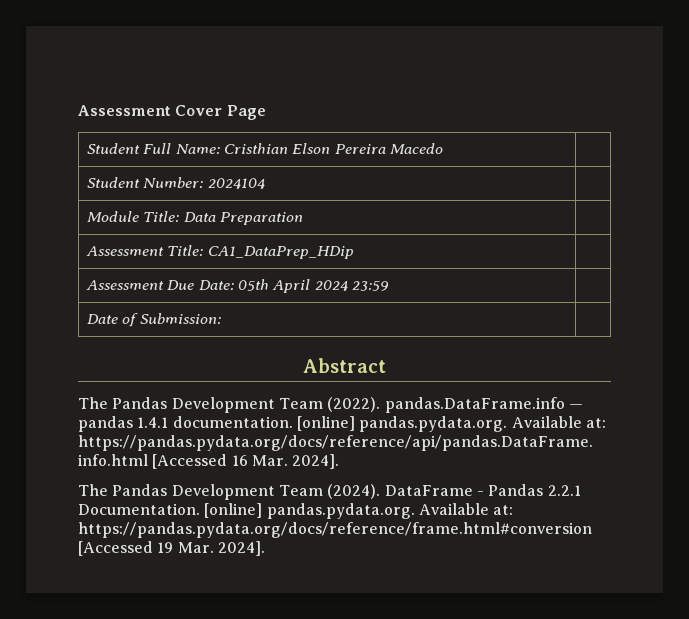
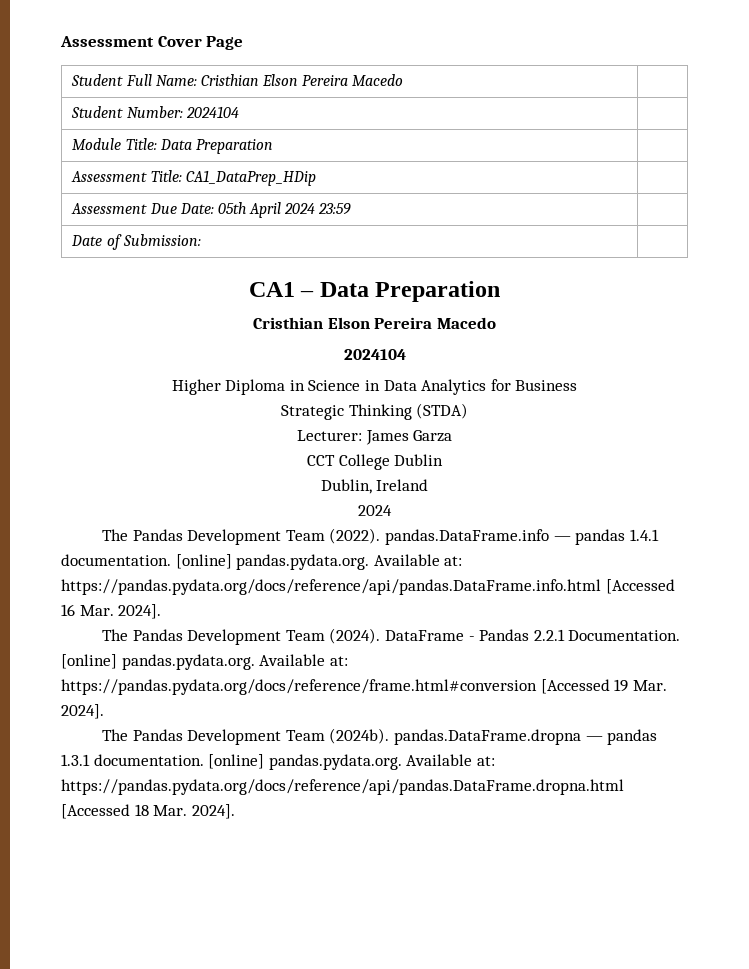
[303,358,386,373] Abstract -> [248,281,501,302] [253,317,496,329] [343,349,406,360] [171,379,578,395] [280,403,469,420] [296,430,453,445] [306,454,444,470] [320,479,429,494] [358,505,392,516] CA1 – Data Preparation // Cristhian Elson Pereira Macedo // 2024104 // Higher Diploma in Science in Data Analytics for Business // Strategic Thinking (STDA) // Lecturer: James Garza // CCT College Dublin // Dublin, Ireland // 2024
(265, 548) none -> [102,728,658,745] [61,754,495,770] [61,779,624,795] [61,804,235,819] // The Pandas Development Team (2024b). pandas.DataFrame.dropna — pandas 1.3.1 documentation. [online] pandas.pydata.org. Available at: https://pandas.pydata.org/docs/reference/api/pandas.DataFrame.dropna.html [Accessed 18 Mar. 2024].

